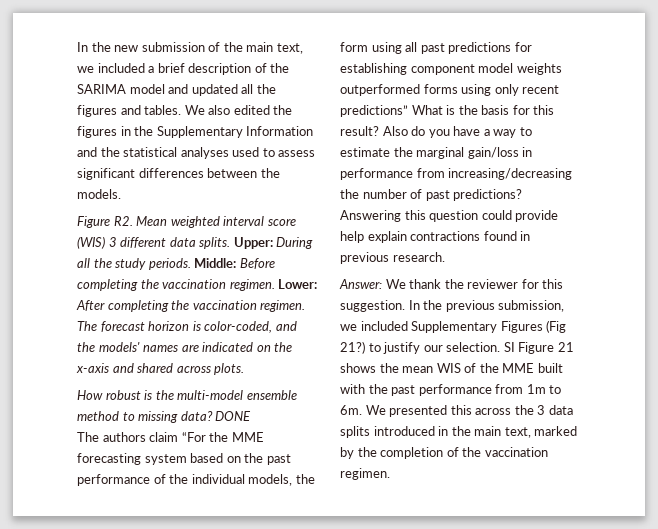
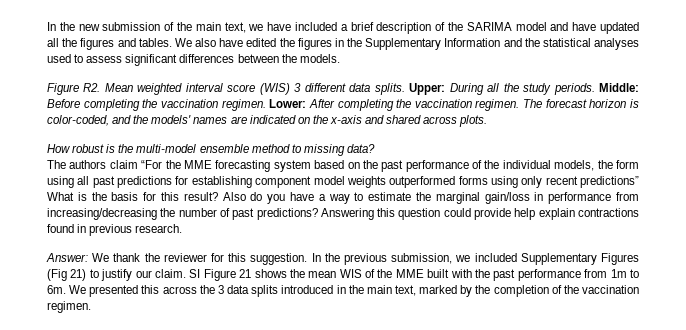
(94, 69) none -> [267,22,292,31] have
(189, 89) none -> [572,22,597,31] have
(231, 110) none -> [219,38,244,47] have
[215,411,252,421] DONE -> (375, 148) none
[340,341,365,354] 21?) -> [70,269,87,281] 21)
[446,342,501,352] selection. -> [154,269,186,278] claim.

